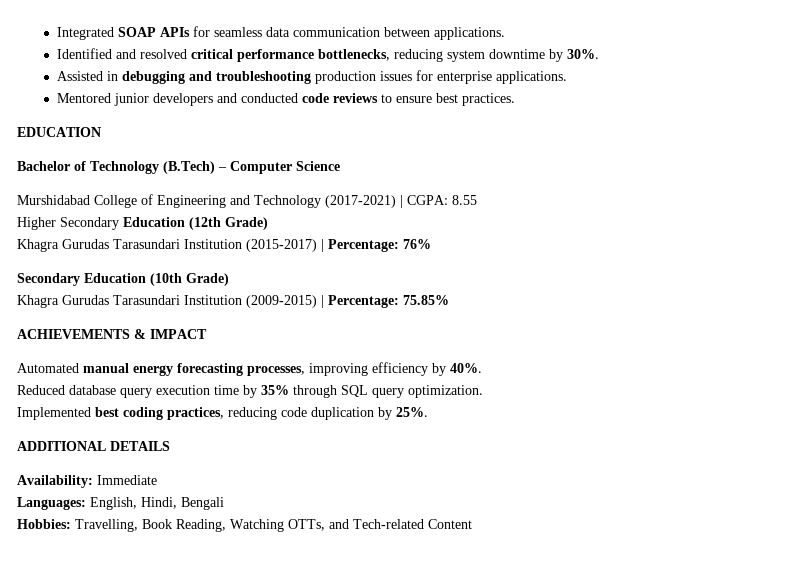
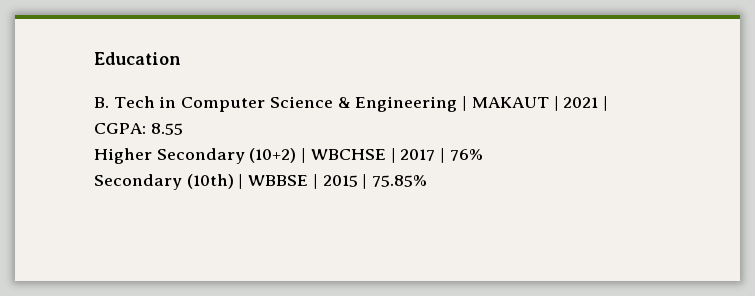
[56,26,505,40] [56,48,599,62] [56,70,567,84] [56,93,515,106] [17,127,101,137] [17,161,340,174] [17,194,396,208] Integrated SOAP APIs for seamless data communication between applications. // Identified and resolved critical performance bottlenecks, reducing system downtime by 30%. // Assisted in debugging and troubleshooting production issues for enterprise applications. // Mentored junior developers and conducted code reviews to ensure best practices. // EDUCATION // Bachelor of Technology (B.Tech) – Computer Science // Murshidabad College of Engineering and Technology (2017-2021) -> [94,52,181,65] [94,96,599,112] Education // B. Tech in Computer Science & Engineering | MAKAUT | 2021
[123,217,268,230] [17,239,431,252] [17,273,229,286] [17,295,449,308] [17,329,207,339] [17,362,482,376] [17,385,483,398] [17,407,428,420] [17,441,170,451] [17,475,157,488] [17,497,224,510] [17,519,472,532] Education (12th Grade) // Khagra Gurudas Tarasundari Institution (2015-2017) | Percentage: 76% // Secondary Education (10th Grade) // Khagra Gurudas Tarasundari Institution (2009-2015) | Percentage: 75.85% // ACHIEVEMENTS & IMPACT // Automated manual energy forecasting processes, improving efficiency by 40%. // Reduced database query execution time by 35% through SQL query optimization. // Implemented best coding practices, reducing code duplication by 25%. // ADDITIONAL DETAILS // Availability: Immediate // Languages: English, Hindi, Bengali // Hobbies: Travelling, Book Reading, Watching OTTs, and Tech-related Content -> [249,148,483,163] [94,174,428,190] (10+2) | WBCHSE | 2017 | 76% // Secondary (10th) | WBBSE | 2015 | 75.85%

